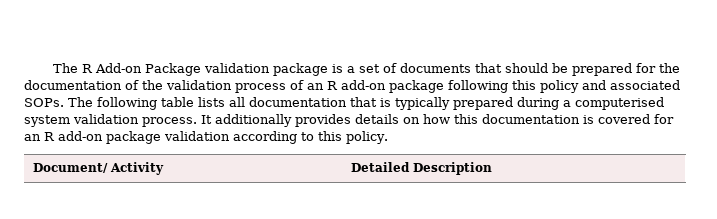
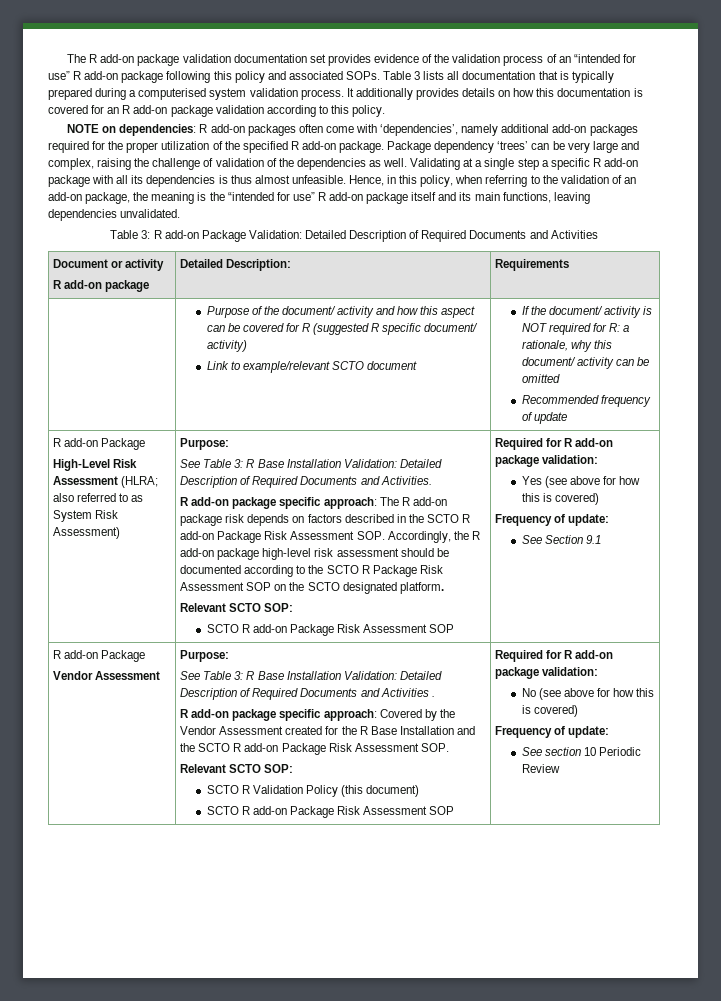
[52,63,680,76] [24,80,122,90] The R Add-on Package validation package is a set of documents that should be prepared for the documentation -> [67,54,419,66] The R add-on package validation documentation set provides evidence
(324, 86) none -> [573,54,636,63] [48,71,70,80] “intended for use”
[68,97,194,110] The following table -> [383,71,421,80] Table 3
[33,162,165,175] [351,162,493,175] // Document/ Activity | Detailed Description -> [67,124,638,136] [48,141,639,153] [48,158,638,170] [48,175,636,187] [48,192,590,204] [48,209,181,221] [110,230,598,242] [53,259,165,271] [53,280,150,292] [180,259,292,271] [495,259,570,271] [206,306,476,318] [206,323,479,335] [206,340,247,352] [206,361,418,373] [521,306,653,318] [521,323,630,335] [521,340,612,352] [521,357,649,369] [521,374,560,383] [521,395,651,407] [521,412,567,424] [53,438,146,450] [53,459,138,471] [53,476,159,488] [53,493,144,502] [53,510,119,522] [53,527,121,539] [180,438,230,450] [180,459,442,468] [180,476,432,488] [180,497,447,509] [180,514,471,526] [180,531,480,543] [180,548,449,560] [180,565,443,577] [180,582,444,594] [180,603,294,612] [206,624,455,636] [495,438,614,450] [495,455,599,467] [521,476,641,488] [521,493,599,505] [495,514,610,526] [521,535,601,544] [53,650,146,662] [53,671,161,680] [180,650,230,662] [180,671,442,680] [180,688,435,700] [180,709,455,721] [180,726,476,735] [180,743,449,755] [180,764,294,773] [206,785,420,797] [206,806,455,818] [495,650,614,662] [495,667,599,679] [521,688,655,700] [521,705,578,717] [495,726,610,738] [521,747,641,756] [521,764,560,773] // NOTE on dependencies: R add-on packages often come with ‘dependencies’, namely additional add-on packages required for the proper utilization of the specified R add-on package. Package dependency ‘trees’ can be very large and complex, raising the challenge of validation of the dependencies as well. Validating at a single step a specific R add-on package with all its dependencies is thus almost unfeasible. Hence, in this policy, when referring to the validation of an add-on package, the meaning is the “intended for use” R add-on package itself and its main functions, leaving dependencies unvalidated. // Table 3: R add-on Package Validation: Detailed Description of Required Documents and Activities // Document or activity // R add-on package | Detailed Description: | Requirements // | Purpose of the document/ activity and how this aspect can be covered for R (suggested R specific document/ activity) // Link to example/relevant SCTO document | If the document/ activity is NOT required for R: a rationale, why this document/ activity can be omitted // Recommended frequency of update // R add-on Package // High-Level Risk Assessment (HLRA; also referred to as System Risk Assessment) | Purpose: // See Table 3: R Base Installation Validation: Detailed Description of Required Documents and Activities. // R add-on package specific approach: The R add-on package risk depends on factors described in the SCTO R add-on Package Risk Assessment SOP. Accordingly, the R add-on package high-level risk assessment should be documented according to the SCTO R Package Risk Assessment SOP on the SCTO designated platform. // Relevant SCTO SOP: // SCTO R add-on Package Risk Assessment SOP | Required for R add-on package validation: // Yes (see above for how this is covered) // Frequency of update: // See Section 9.1 // R add-on Package // Vendor Assessment | Purpose: // See Table 3: R Base Installation Validation: Detailed Description of Required Documents and Activities . // R add-on package specific approach: Covered by the Vendor Assessment created for the R Base Installation and the SCTO R add-on Package Risk Assessment SOP. // Relevant SCTO SOP: // SCTO R Validation Policy (this document) // SCTO R add-on Package Risk Assessment SOP | Required for R add-on package validation: // No (see above for how this is covered) // Frequency of update: // See section 10 Periodic Review

